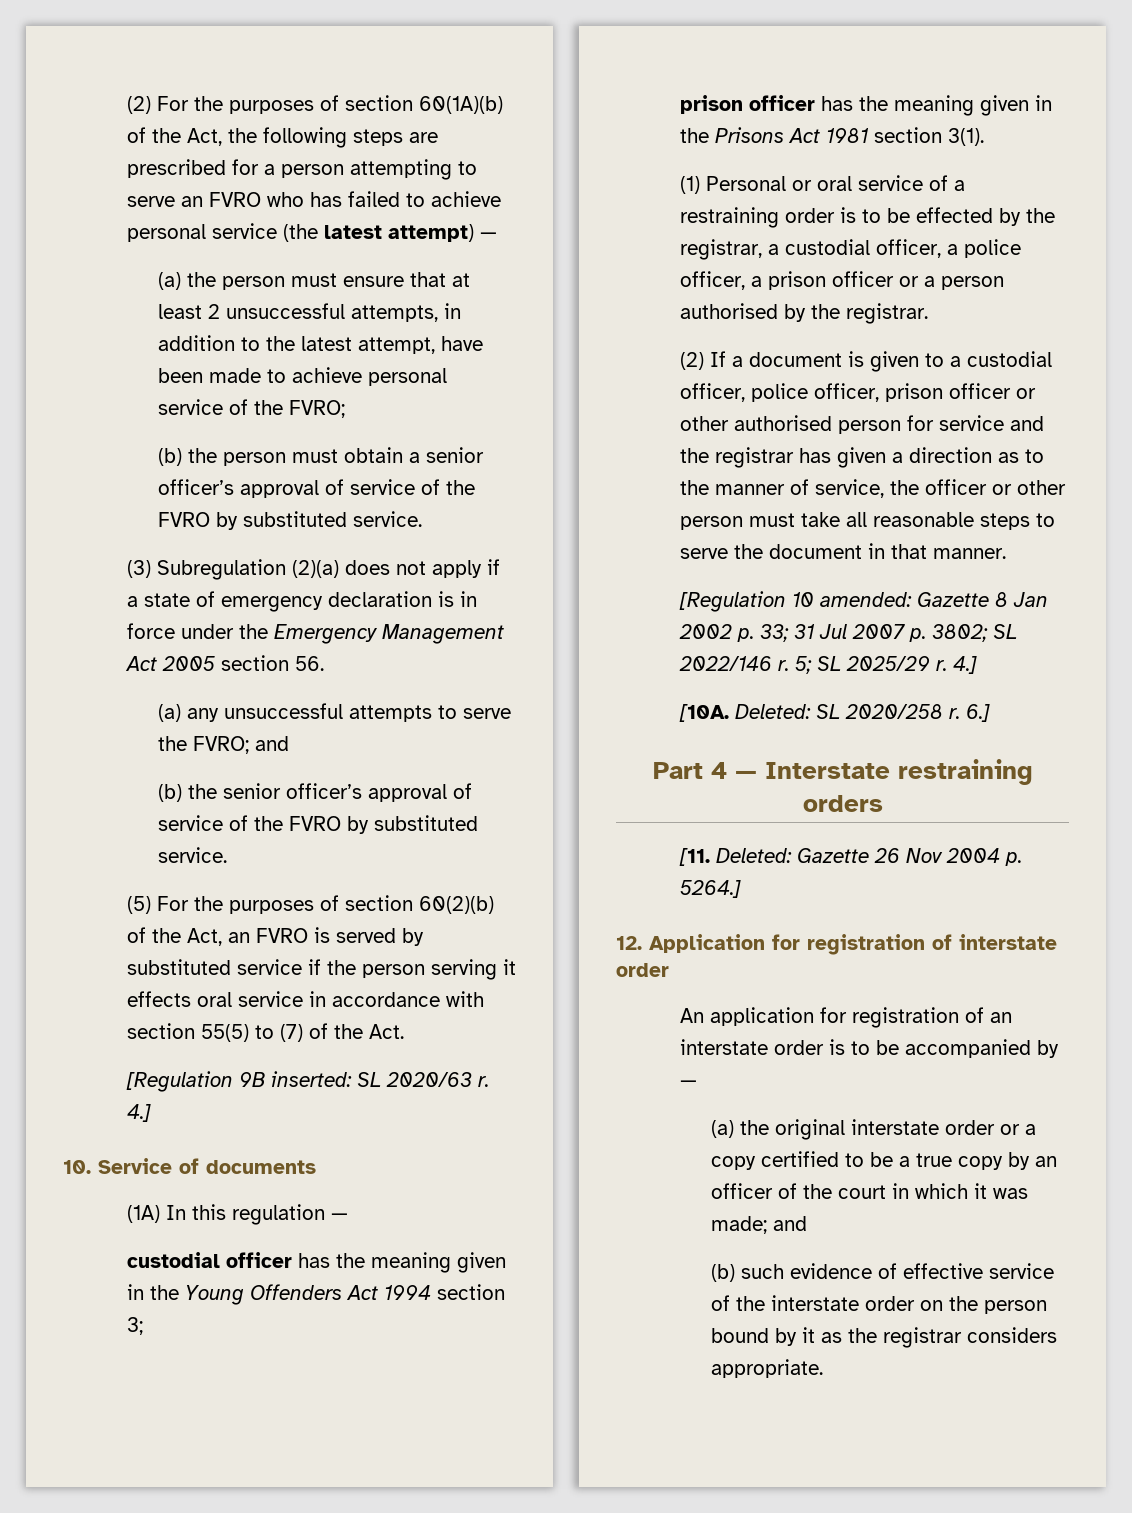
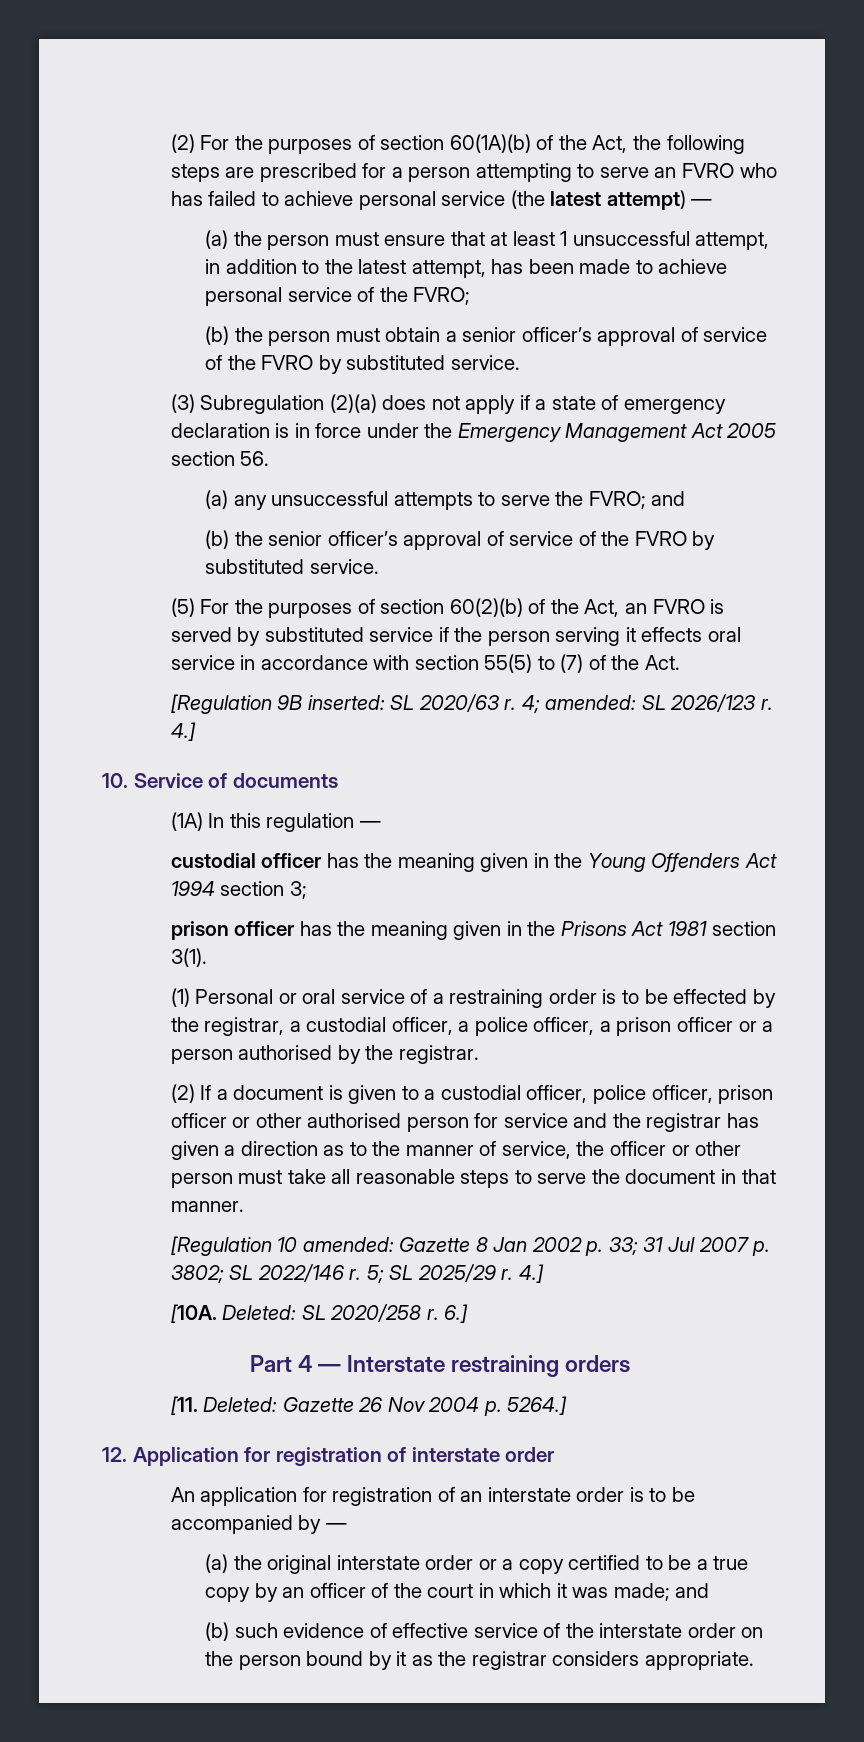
[208,303,439,322] 2 unsuccessful attempts, -> [560,231,770,250] 1 unsuccessful attempt,
[441,336,484,351] have -> [491,259,524,274] has
(489, 1081) none -> [521,694,774,713] 4; amended: SL 2026/123 r.

